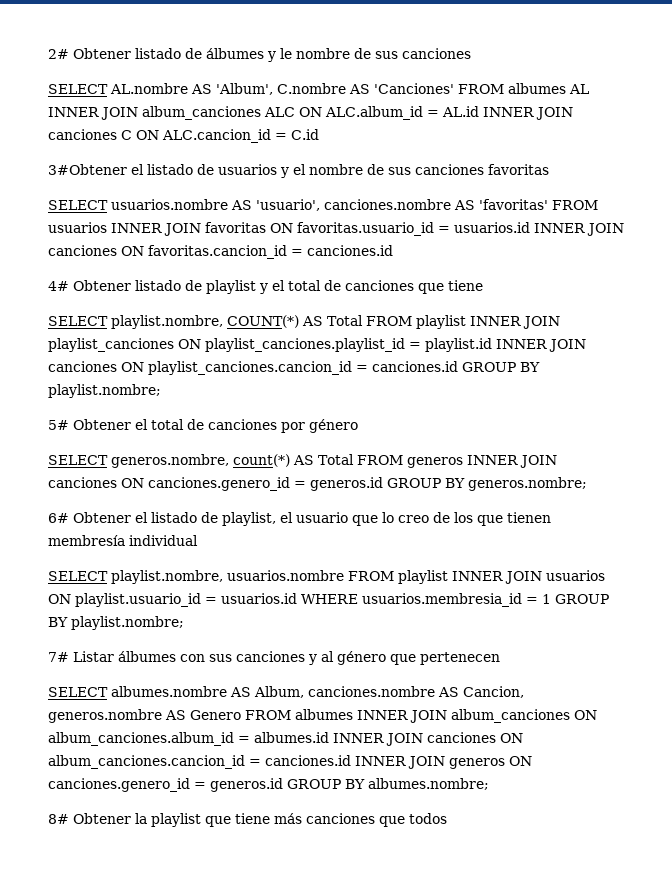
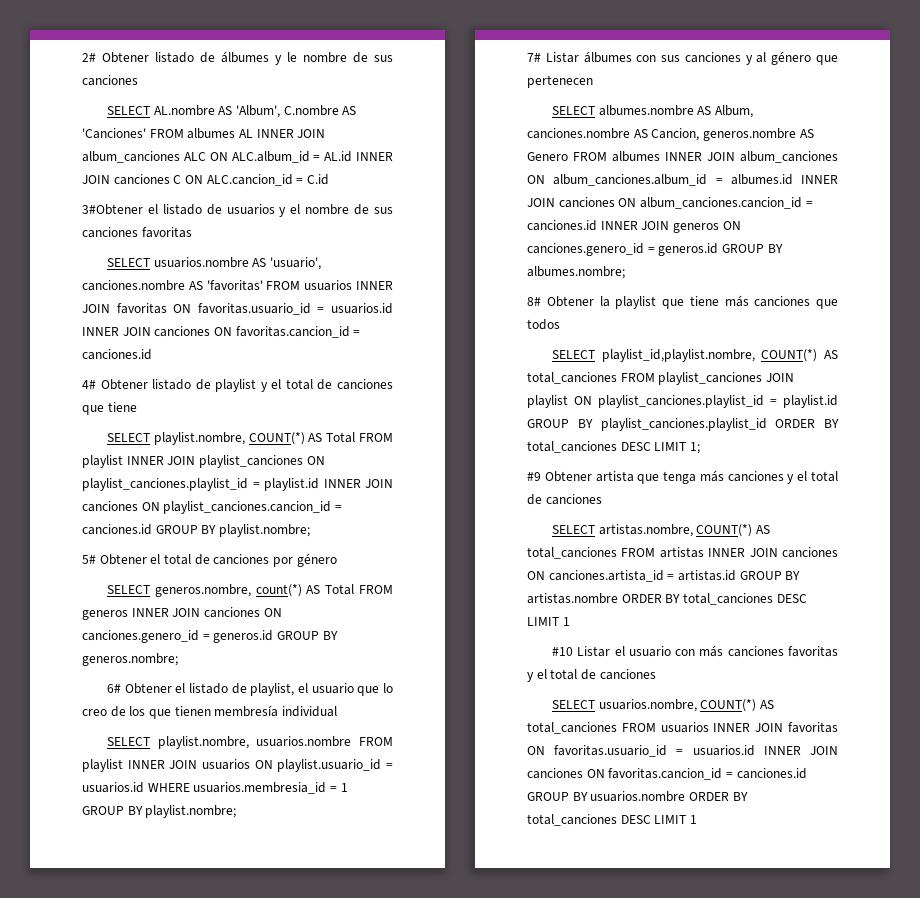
(447, 818) none -> [552,349,838,362] [527,372,794,385] [527,395,838,408] [527,418,839,431] [527,441,700,454] [527,470,838,484] [527,494,602,505] [552,524,771,537] [527,547,838,559] [527,570,801,582] [527,593,807,605] [527,617,570,626] [552,645,838,657] [527,669,656,682] [552,699,775,712] [527,722,838,734] [527,745,838,757] [527,768,807,780] [527,791,748,802] [527,814,697,826] // SELECT playlist_id,playlist.nombre, COUNT(*) AS total_canciones FROM playlist_canciones JOIN playlist ON playlist_canciones.playlist_id = playlist.id GROUP BY playlist_canciones.playlist_id ORDER BY total_canciones DESC LIMIT 1; // #9 Obtener artista que tenga más canciones y el total de canciones // SELECT artistas.nombre, COUNT(*) AS total_canciones FROM artistas INNER JOIN canciones ON canciones.artista_id = artistas.id GROUP BY artistas.nombre ORDER BY total_canciones DESC LIMIT 1 // #10 Listar el usuario con más canciones favoritas y el total de canciones // SELECT usuarios.nombre, COUNT(*) AS total_canciones FROM usuarios INNER JOIN favoritas ON favoritas.usuario_id = usuarios.id INNER JOIN canciones ON favoritas.cancion_id = canciones.id GROUP BY usuarios.nombre ORDER BY total_canciones DESC LIMIT 1

